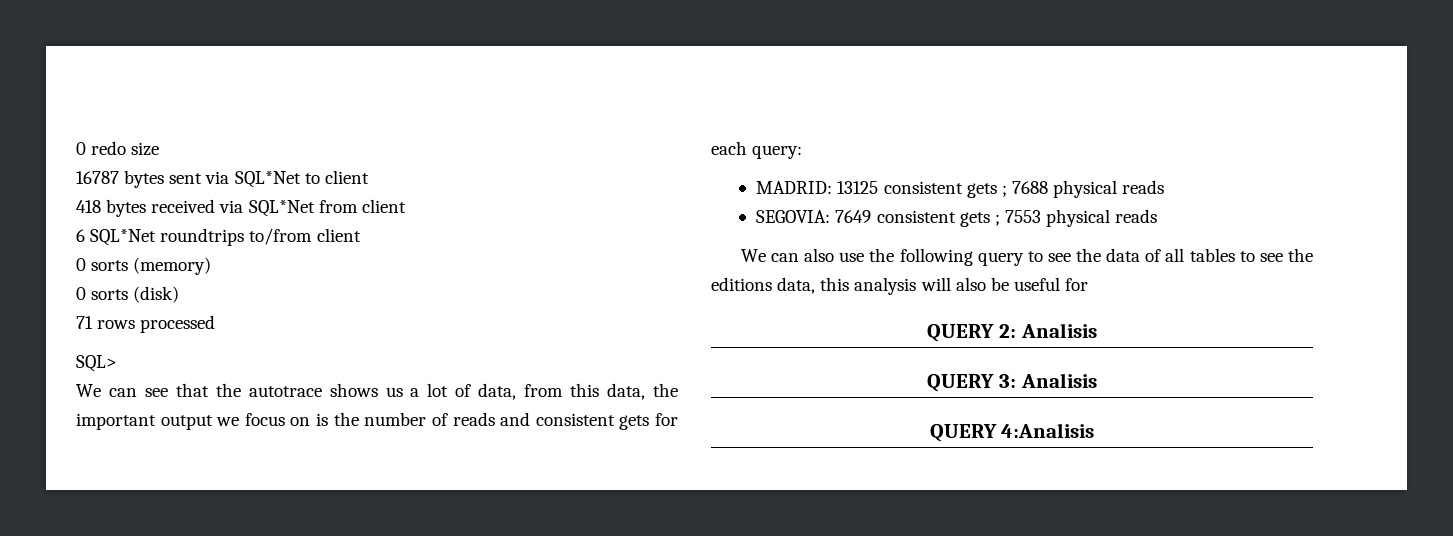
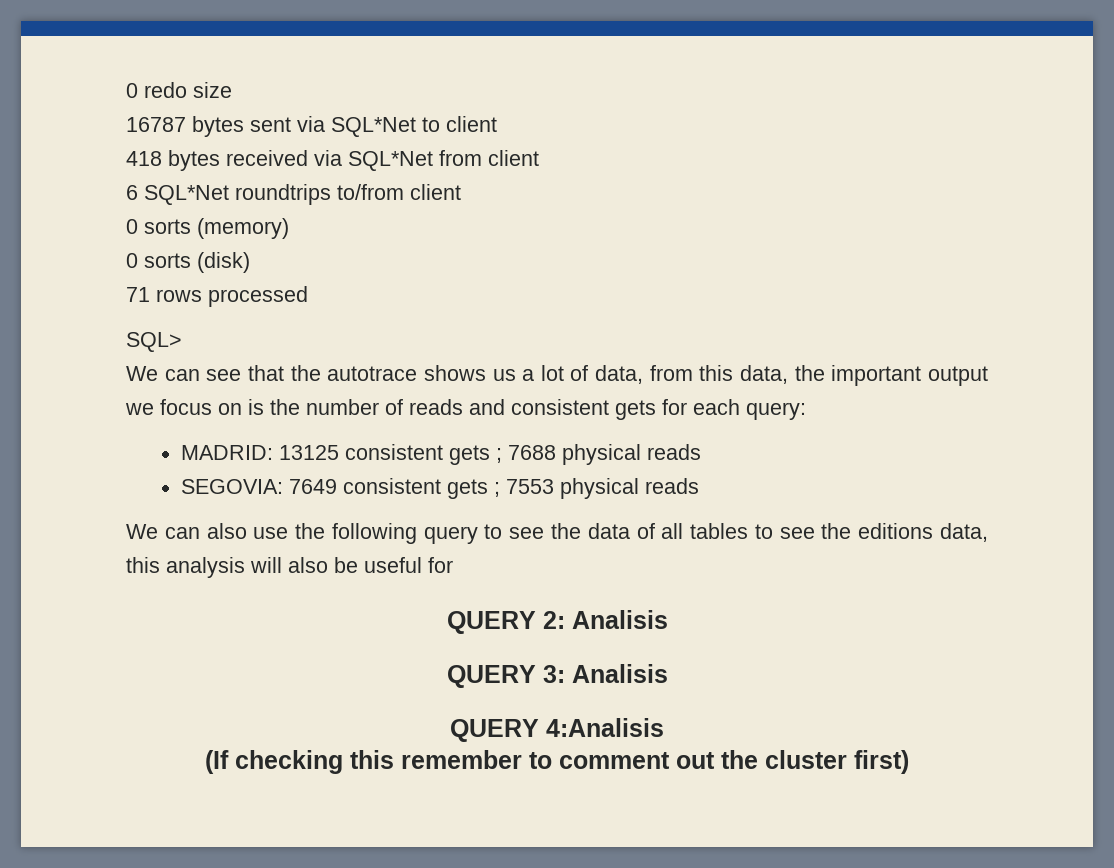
(1095, 430) none -> [205,750,909,774] // (If checking this remember to comment out the cluster first)

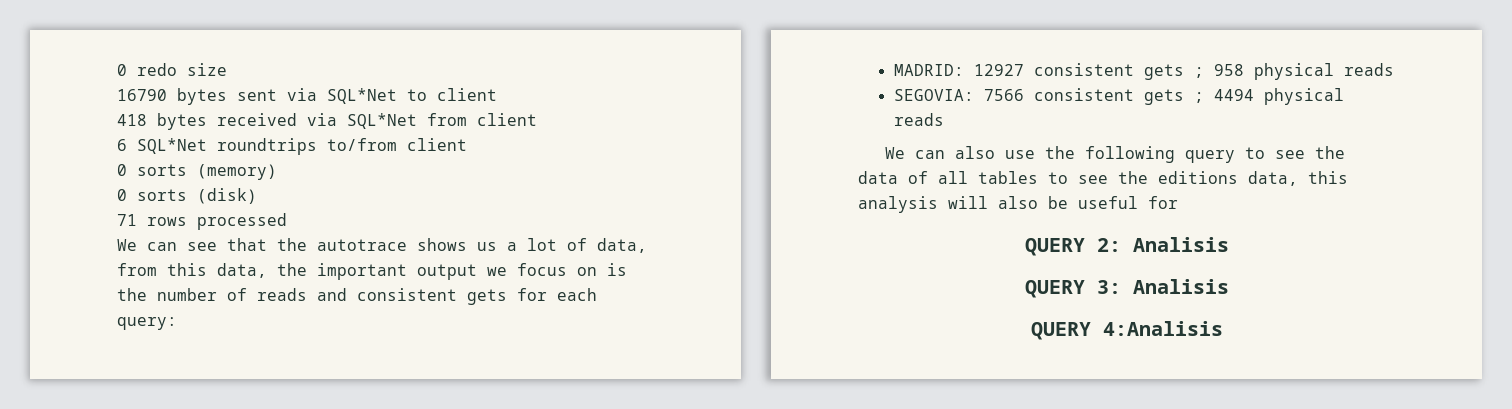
[126,117,186,132] 16787 -> [117,89,167,101] 16790
[126,332,182,352] // SQL> -> (287, 221) none
[278,444,556,465] 13125 consistent gets ; 7688 -> [973,63,1244,80] 12927 consistent gets ; 958
[288,478,554,499] 7649 consistent gets ; 7553 -> [983,88,1254,105] 7566 consistent gets ; 4494
[205,750,909,774] // (If checking this remember to comment out the cluster first) -> (1223, 328) none

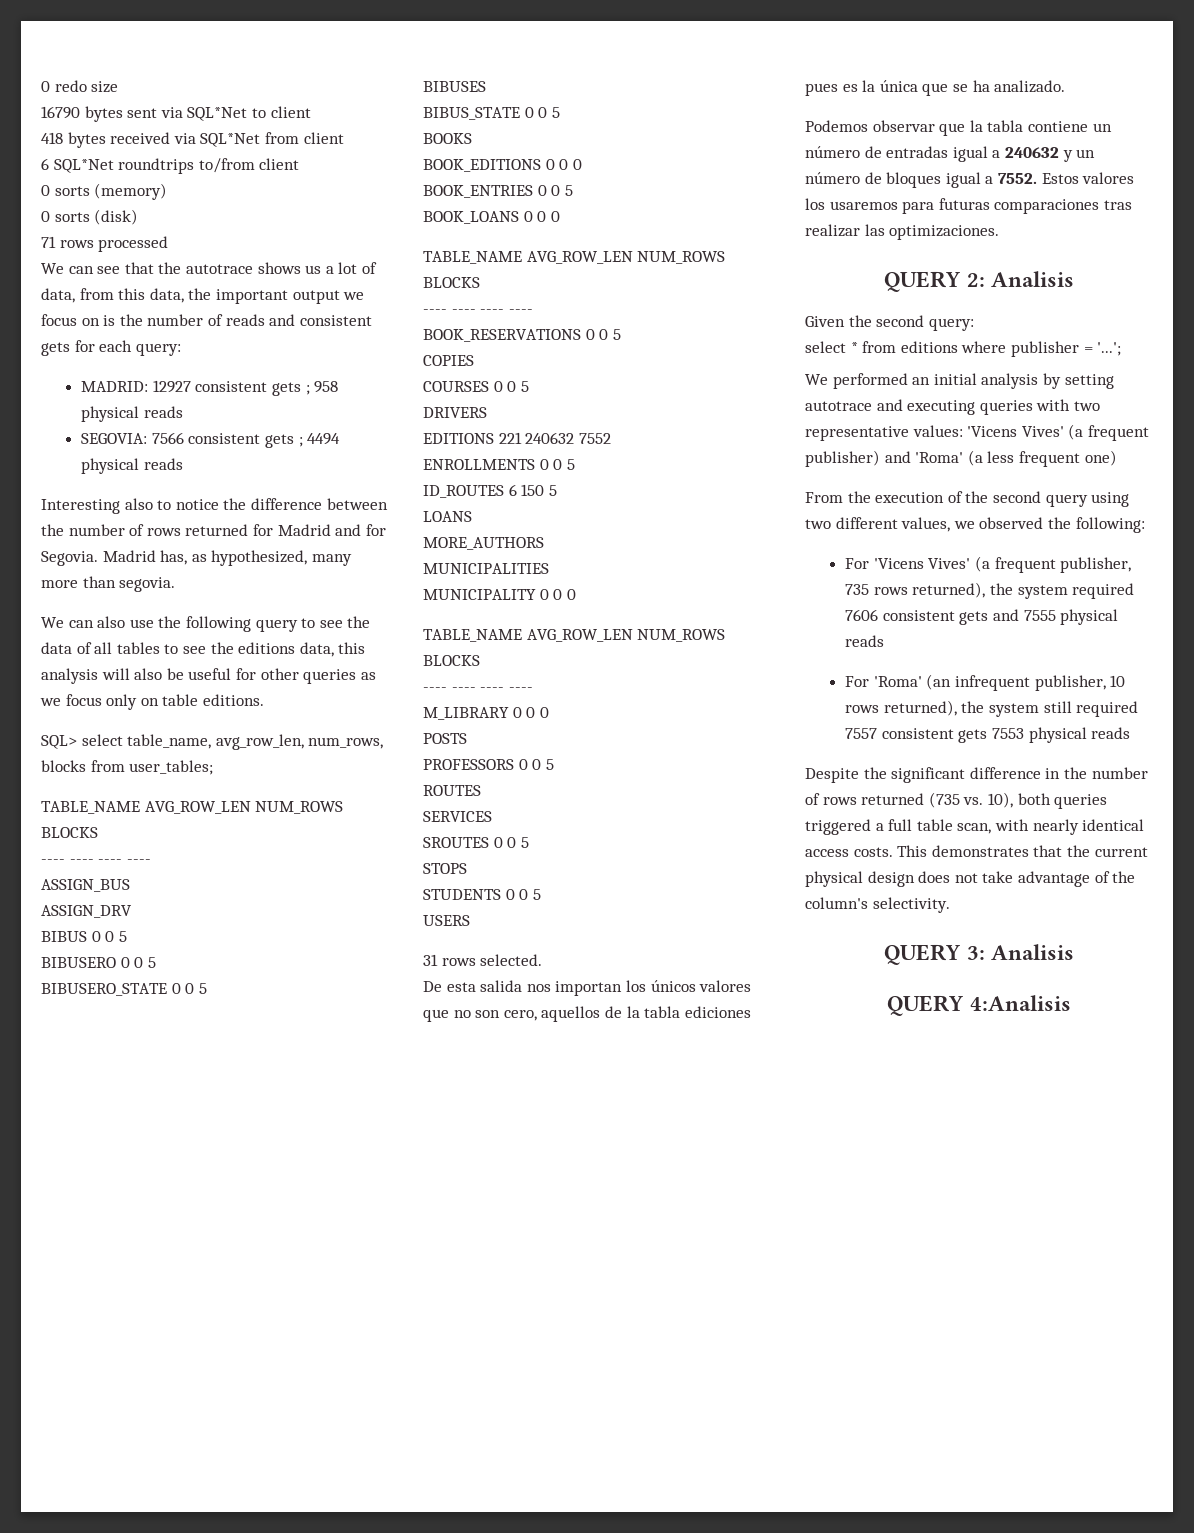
(944, 119) none -> [41,498,388,514] [41,524,386,536] [41,550,352,566] [41,576,176,592] // Interesting also to notice the difference between the number of rows returned for Madrid and for Segovia. Madrid has, as hypothesized, many more than segovia.
[1024,237,1229,256] // QUERY 2: Analisis -> [260,668,376,684] [40,694,264,710] [41,734,384,750] [41,760,214,775] [41,801,344,814] [41,827,98,838] [41,859,151,864] [41,879,130,892] [41,905,132,918] [41,931,127,942] [41,957,156,968] [41,983,207,996] [423,81,486,92] [423,107,560,120] [423,133,472,144] [423,159,582,172] [423,185,573,198] [423,211,560,224] [423,251,726,264] [423,277,480,288] [423,309,533,314] [423,329,621,342] [423,355,474,366] [423,381,529,392] [423,407,487,418] [423,432,611,444] [423,459,575,470] [423,484,557,498] [423,511,472,522] [423,537,544,550] [423,563,549,574] [423,589,576,600] [423,629,726,642] [423,655,480,666] [423,687,533,692] [423,707,549,720] [423,733,467,744] [423,759,554,770] [423,785,481,796] [423,811,492,822] [423,837,529,848] [423,863,467,874] [423,889,541,900] [423,915,470,926] [423,954,543,966] [423,980,752,996] [423,1006,751,1022] [805,80,1066,96] [805,120,1112,136] [805,146,1096,162] [805,172,1135,188] [805,198,1132,214] [805,224,1000,240] [884,271,1074,292] [805,315,974,331] [805,341,1122,357] [805,373,1114,389] [805,399,1100,415] [805,424,1149,441] [805,450,1117,467] [805,491,1130,507] [805,517,1145,533] [845,556,1132,573] [845,582,1135,599] [845,609,1119,625] [845,635,885,647] [845,674,1126,691] [845,700,1139,717] [845,727,1131,743] [805,767,1148,783] [805,792,1108,809] [805,819,1145,835] [805,845,1148,857] [805,871,1136,887] [805,897,950,913] other queries as we focus only on table editions. // SQL> select table_name, avg_row_len, num_rows, blocks from user_tables; // TABLE_NAME AVG_ROW_LEN NUM_ROWS BLOCKS // ---- ---- ---- ---- // ASSIGN_BUS // ASSIGN_DRV // BIBUS 0 0 5 // BIBUSERO 0 0 5 // BIBUSERO_STATE 0 0 5 // BIBUSES // BIBUS_STATE 0 0 5 // BOOKS // BOOK_EDITIONS 0 0 0 // BOOK_ENTRIES 0 0 5 // BOOK_LOANS 0 0 0 // TABLE_NAME AVG_ROW_LEN NUM_ROWS BLOCKS // ---- ---- ---- ---- // BOOK_RESERVATIONS 0 0 5 // COPIES // COURSES 0 0 5 // DRIVERS // EDITIONS 221 240632 7552 // ENROLLMENTS 0 0 5 // ID_ROUTES 6 150 5 // LOANS // MORE_AUTHORS // MUNICIPALITIES // MUNICIPALITY 0 0 0 // TABLE_NAME AVG_ROW_LEN NUM_ROWS BLOCKS // ---- ---- ---- ---- // M_LIBRARY 0 0 0 // POSTS // PROFESSORS 0 0 5 // ROUTES // SERVICES // SROUTES 0 0 5 // STOPS // STUDENTS 0 0 5 // USERS // 31 rows selected. // De esta salida nos importan los únicos valores que no son cero, aquellos de la tabla ediciones pues es la única que se ha analizado. // Podemos observar que la tabla contiene un número de entradas igual a 240632 y un número de bloques igual a 7552. Estos valores los usaremos para futuras comparaciones tras realizar las optimizaciones. // QUERY 2: Analisis // Given the second query: // select * from editions where publisher = '...'; // We performed an initial analysis by setting autotrace and executing queries with two representative values: 'Vicens Vives' (a frequent publisher) and 'Roma' (a less frequent one) // From the execution of the second query using two different values, we observed the following: // For 'Vicens Vives' (a frequent publisher, 735 rows returned), the system required 7606 consistent gets and 7555 physical reads // For 'Roma' (an infrequent publisher, 10 rows returned), the system still required 7557 consistent gets 7553 physical reads // Despite the significant difference in the number of rows returned (735 vs. 10), both queries triggered a full table scan, with nearly identical access costs. This demonstrates that the current physical design does not take advantage of the column's selectivity.

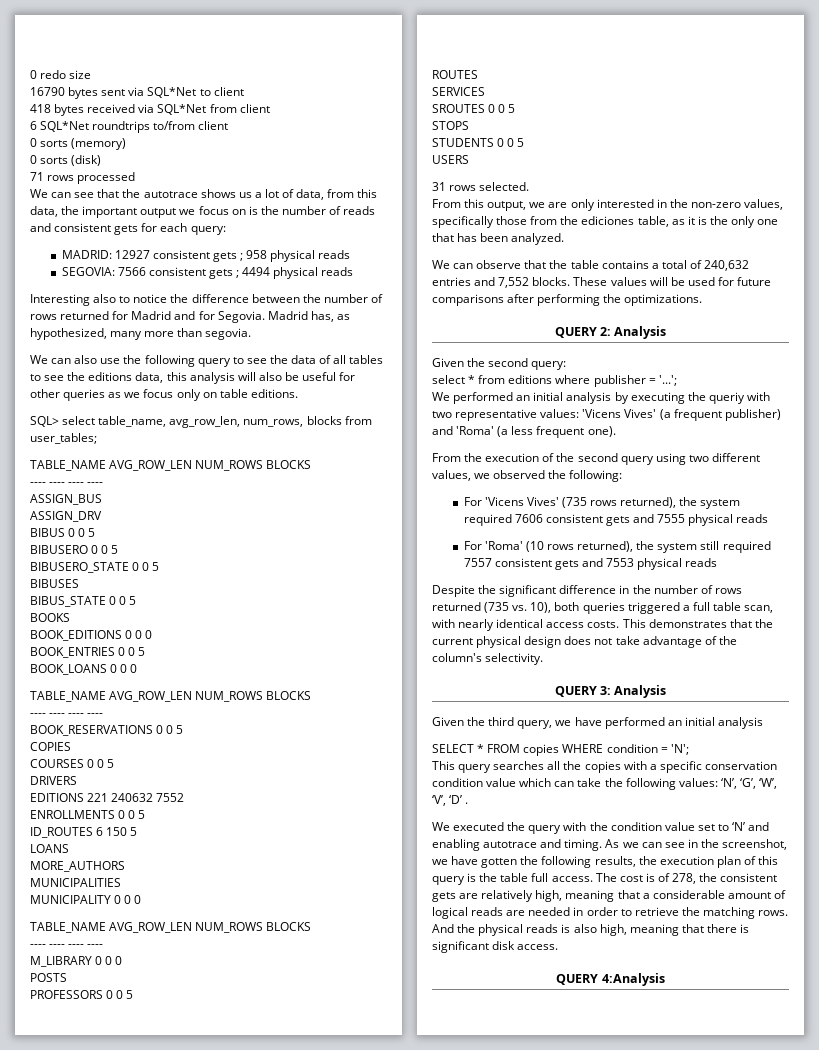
[423,980,752,996] [423,1006,751,1022] [805,80,1066,96] [805,120,1112,136] [805,146,1096,162] [805,172,1135,188] [805,198,1132,214] [805,224,1000,240] De esta salida nos importan los únicos valores que no son cero, aquellos de la tabla ediciones pues es la única que se ha analizado. // Podemos observar que la tabla contiene un número de entradas igual a 240632 y un número de bloques igual a 7552. Estos valores los usaremos para futuras comparaciones tras realizar las optimizaciones. -> [432,199,784,211] [432,216,779,228] [432,233,565,245] [432,260,750,271] [432,277,772,288] [432,294,703,306] From this output, we are only interested in the non-zero values, specifically those from the ediciones table, as it is the only one that has been analyzed. // We can observe that the table contains a total of 240,632 entries and 7,552 blocks. These values will be used for future comparisons after performing the optimizations.
[990,271,1074,287] Analisis -> [614,326,667,339] Analysis
[1064,374,1114,389] [805,399,1033,415] setting autotrace and executing queries -> [630,392,745,404] executing the queriy
[1084,450,1117,466] one) -> [587,426,616,437] one).
[974,556,1132,573] [845,584,870,595] (a frequent publisher, 735 -> [562,497,588,508] (735
[926,674,1126,691] (an infrequent publisher, 10 -> [525,541,544,552] (10
(988, 736) none -> [582,558,604,567] and
[990,944,1074,960] [887,995,1071,1016] Analisis // QUERY 4:Analisis -> [614,685,667,698] [432,717,763,729] [432,744,689,756] [432,761,777,773] [432,778,778,790] [432,795,469,806] [432,822,770,834] [432,839,788,851] [432,856,779,868] [432,873,778,885] [432,890,786,902] [432,907,789,919] [432,924,750,936] [432,941,559,953] [556,973,665,986] Analysis // Given the third query, we have performed an initial analysis // SELECT * FROM copies WHERE condition = 'N'; // This query searches all the copies with a specific conservation condition value which can take the following values: ‘N’, ‘G’, ‘W’, ‘V’, ‘D’ . // We executed the query with the condition value set to ‘N’ and enabling autotrace and timing. As we can see in the screenshot, we have gotten the following results, the execution plan of this query is the table full access. The cost is of 278, the consistent gets are relatively high, meaning that a considerable amount of logical reads are needed in order to retrieve the matching rows. And the physical reads is also high, meaning that there is significant disk access. // QUERY 4:Analysis

